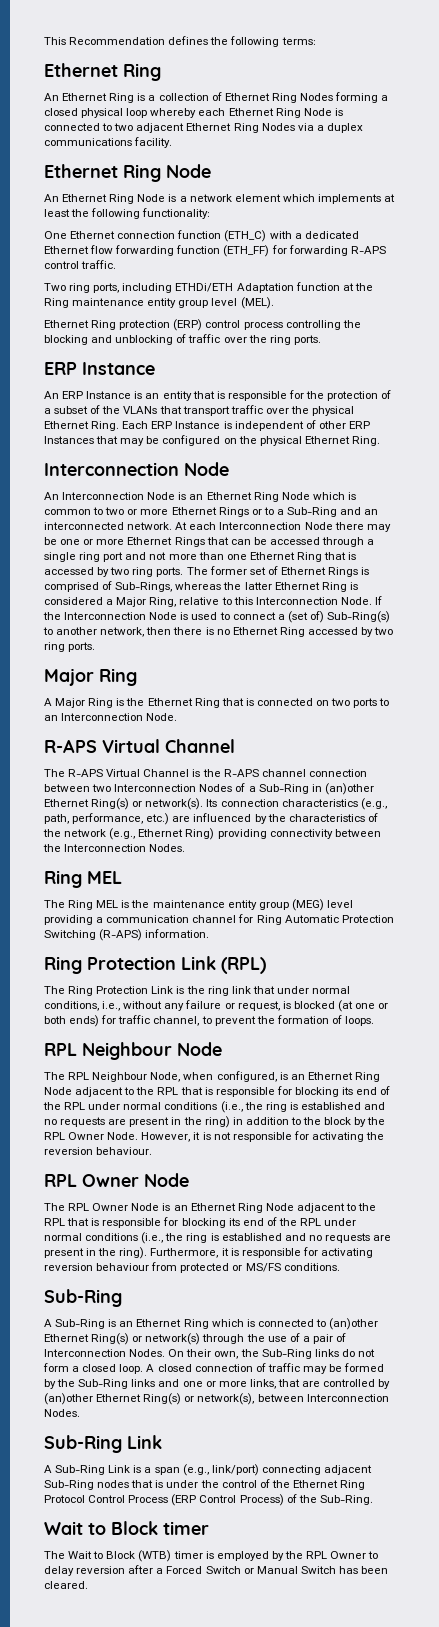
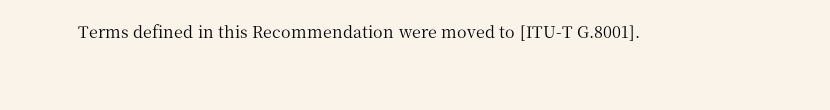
[44,36,316,47] [44,63,161,81] [44,92,389,103] [44,108,343,118] [44,123,363,133] [44,137,173,148] [44,164,211,182] [44,194,396,204] [44,208,211,219] [44,230,359,242] [44,245,386,257] [44,260,117,269] [44,282,373,293] [44,297,274,309] [44,319,361,331] [44,334,321,345] [44,362,155,375] [44,390,392,401] [44,405,355,416] [44,420,370,431] [44,435,380,446] [44,462,229,476] [44,492,356,502] [44,507,379,517] [44,522,391,532] [44,537,375,547] [44,552,357,562] [44,566,370,577] [44,581,358,592] [44,596,382,607] [43,611,391,623] [43,627,394,637] [44,642,96,652] [44,668,137,686] [44,698,390,708] [44,713,178,721] [44,739,235,753] [44,769,367,777] [44,783,374,795] [44,798,387,810] [44,813,378,825] [43,828,381,840] [43,844,186,852] [44,870,122,888] [44,899,353,911] [44,914,394,925] [44,929,210,941] [44,956,266,974] [44,986,351,996] [44,1000,389,1012] [44,1015,375,1027] [44,1042,222,1060] [44,1071,380,1082] [44,1086,391,1097] [43,1101,386,1113] [44,1116,386,1128] [44,1131,385,1142] [44,1147,153,1155] [44,1173,189,1187] [44,1203,377,1213] [44,1217,357,1228] [44,1232,392,1244] [44,1247,373,1259] [44,1262,340,1273] [44,1289,122,1307] [44,1318,379,1330] [44,1333,347,1345] [44,1349,375,1359] [43,1363,385,1374] [44,1379,391,1389] [44,1393,389,1405] [44,1409,80,1417] [44,1435,162,1453] [44,1464,372,1476] [44,1479,366,1490] [44,1494,373,1506] [44,1521,209,1535] [44,1550,379,1562] [44,1565,389,1576] [44,1581,88,1589] This Recommendation defines the following terms: // Ethernet Ring // An Ethernet Ring is a collection of Ethernet Ring Nodes forming a closed physical loop whereby each Ethernet Ring Node is connected to two adjacent Ethernet Ring Nodes via a duplex communications facility. // Ethernet Ring Node // An Ethernet Ring Node is a network element which implements at least the following functionality: // One Ethernet connection function (ETH_C) with a dedicated Ethernet flow forwarding function (ETH_FF) for forwarding R-APS control traffic. // Two ring ports, including ETHDi/ETH Adaptation function at the Ring maintenance entity group level (MEL). // Ethernet Ring protection (ERP) control process controlling the blocking and unblocking of traffic over the ring ports. // ERP Instance // An ERP Instance is an entity that is responsible for the protection of a subset of the VLANs that transport traffic over the physical Ethernet Ring. Each ERP Instance is independent of other ERP Instances that may be configured on the physical Ethernet Ring. // Interconnection Node // An Interconnection Node is an Ethernet Ring Node which is common to two or more Ethernet Rings or to a Sub-Ring and an interconnected network. At each Interconnection Node there may be one or more Ethernet Rings that can be accessed through a single ring port and not more than one Ethernet Ring that is accessed by two ring ports. The former set of Ethernet Rings is comprised of Sub-Rings, whereas the latter Ethernet Ring is considered a Major Ring, relative to this Interconnection Node. If the Interconnection Node is used to connect a (set of) Sub-Ring(s) to another network, then there is no Ethernet Ring accessed by two ring ports. // Major Ring // A Major Ring is the Ethernet Ring that is connected on two ports to an Interconnection Node. // R-APS Virtual Channel // The R-APS Virtual Channel is the R-APS channel connection between two Interconnection Nodes of a Sub-Ring in (an)other Ethernet Ring(s) or network(s). Its connection characteristics (e.g., path, performance, etc.) are influenced by the characteristics of the network (e.g., Ethernet Ring) providing connectivity between the Interconnection Nodes. // Ring MEL // The Ring MEL is the maintenance entity group (MEG) level providing a communication channel for Ring Automatic Protection Switching (R-APS) information. // Ring Protection Link (RPL) // The Ring Protection Link is the ring link that under normal conditions, i.e., without any failure or request, is blocked (at one or both ends) for traffic channel, to prevent the formation of loops. // RPL Neighbour Node // The RPL Neighbour Node, when configured, is an Ethernet Ring Node adjacent to the RPL that is responsible for blocking its end of the RPL under normal conditions (i.e., the ring is established and no requests are present in the ring) in addition to the block by the RPL Owner Node. However, it is not responsible for activating the reversion behaviour. // RPL Owner Node // The RPL Owner Node is an Ethernet Ring Node adjacent to the RPL that is responsible for blocking its end of the RPL under normal conditions (i.e., the ring is established and no requests are present in the ring). Furthermore, it is responsible for activating reversion behaviour from protected or MS/FS conditions. // Sub-Ring // A Sub-Ring is an Ethernet Ring which is connected to (an)other Ethernet Ring(s) or network(s) through the use of a pair of Interconnection Nodes. On their own, the Sub-Ring links do not form a closed loop. A closed connection of traffic may be formed by the Sub-Ring links and one or more links, that are controlled by (an)other Ethernet Ring(s) or network(s), between Interconnection Nodes. // Sub-Ring Link // A Sub-Ring Link is a span (e.g., link/port) connecting adjacent Sub-Ring nodes that is under the control of the Ethernet Ring Protocol Control Process (ERP Control Process) of the Sub-Ring. // Wait to Block timer // The Wait to Block (WTB) timer is employed by the RPL Owner to delay reversion after a Forced Switch or Manual Switch has been cleared. -> [78,24,640,41] Terms defined in this Recommendation were moved to [ITU-T G.8001].

